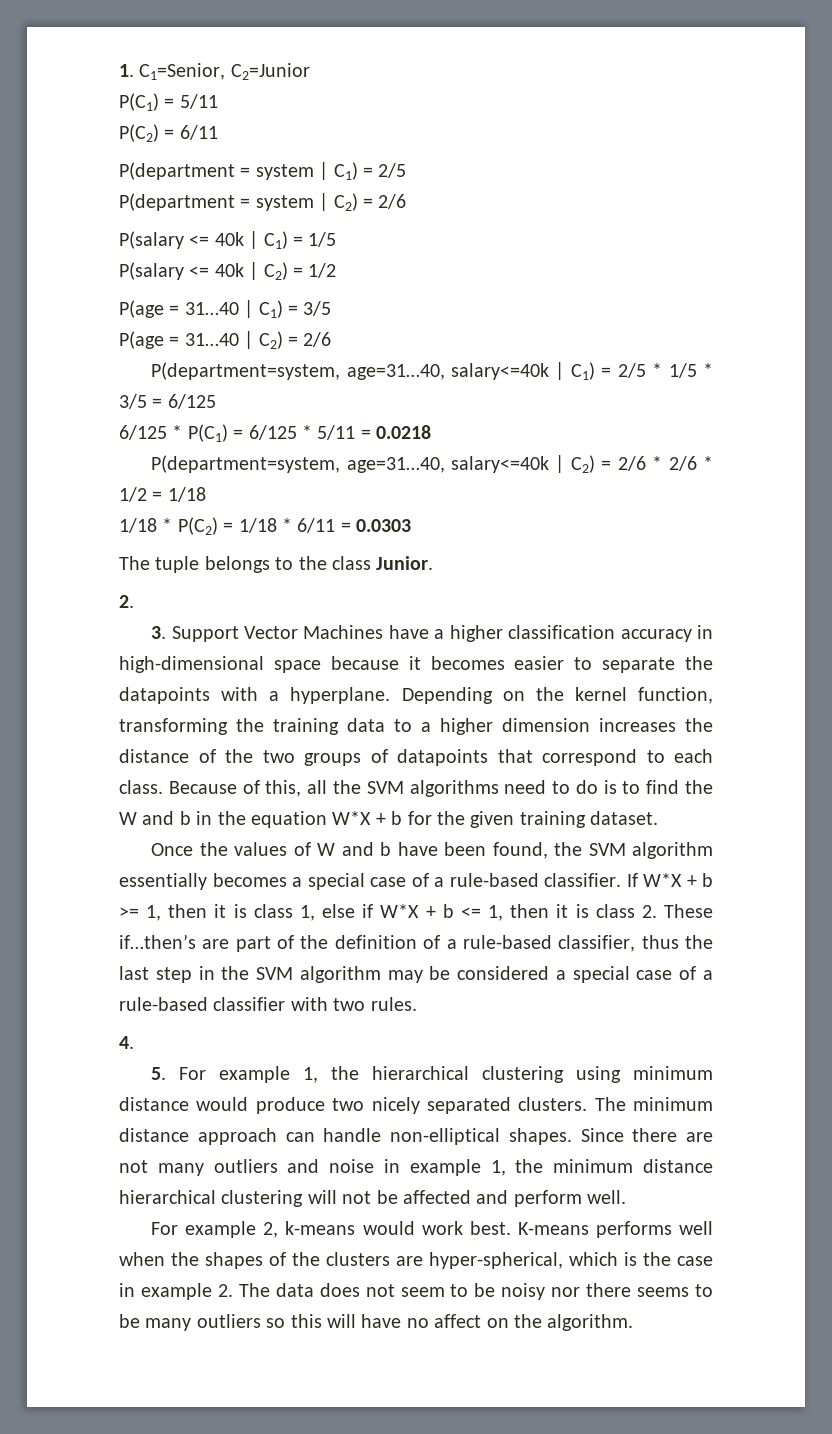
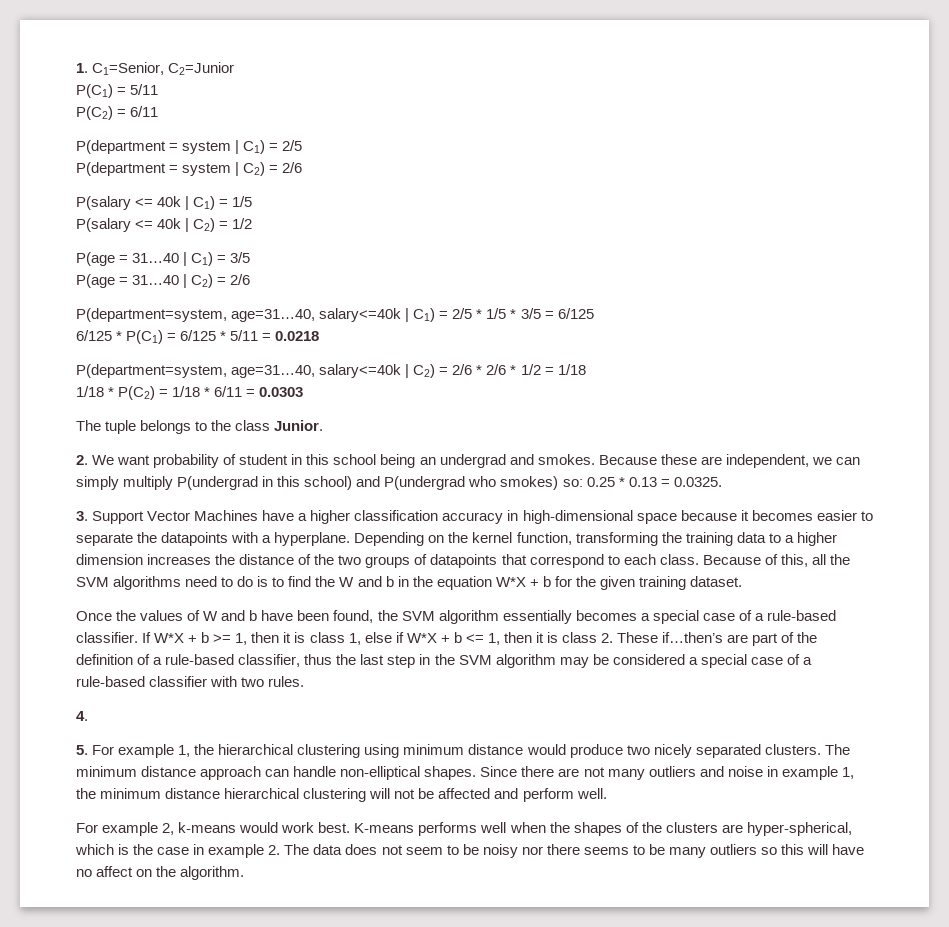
(134, 601) none -> [92,454,860,468] [76,476,722,490] We want probability of student in this school being an undergrad and smokes. Because these are independent, we can simply multiply P(undergrad in this school) and P(undergrad who smokes) so: 0.25 * 0.13 = 0.0325.

